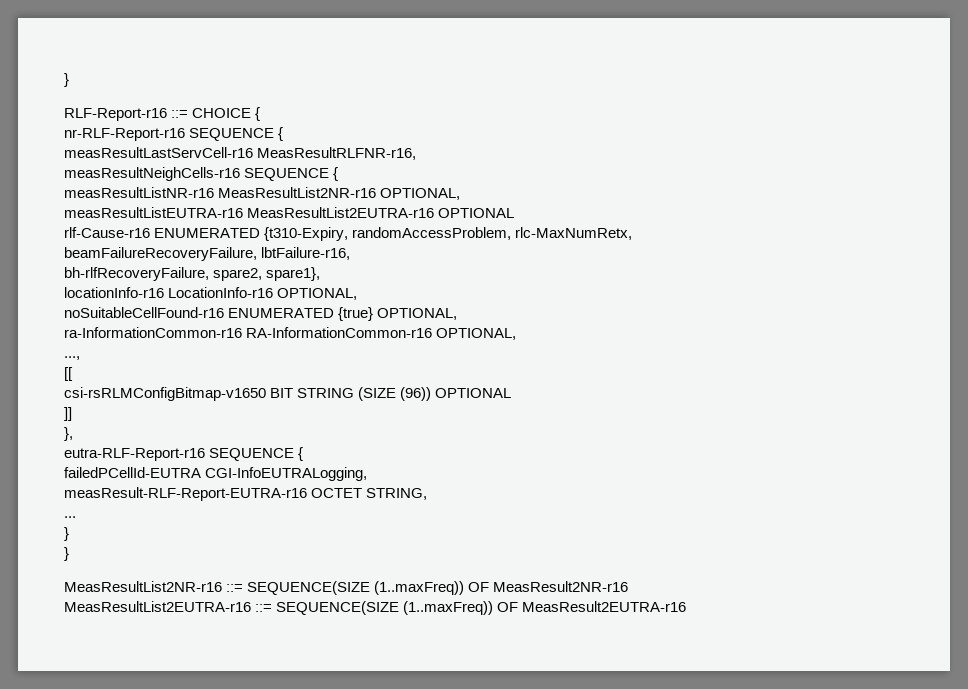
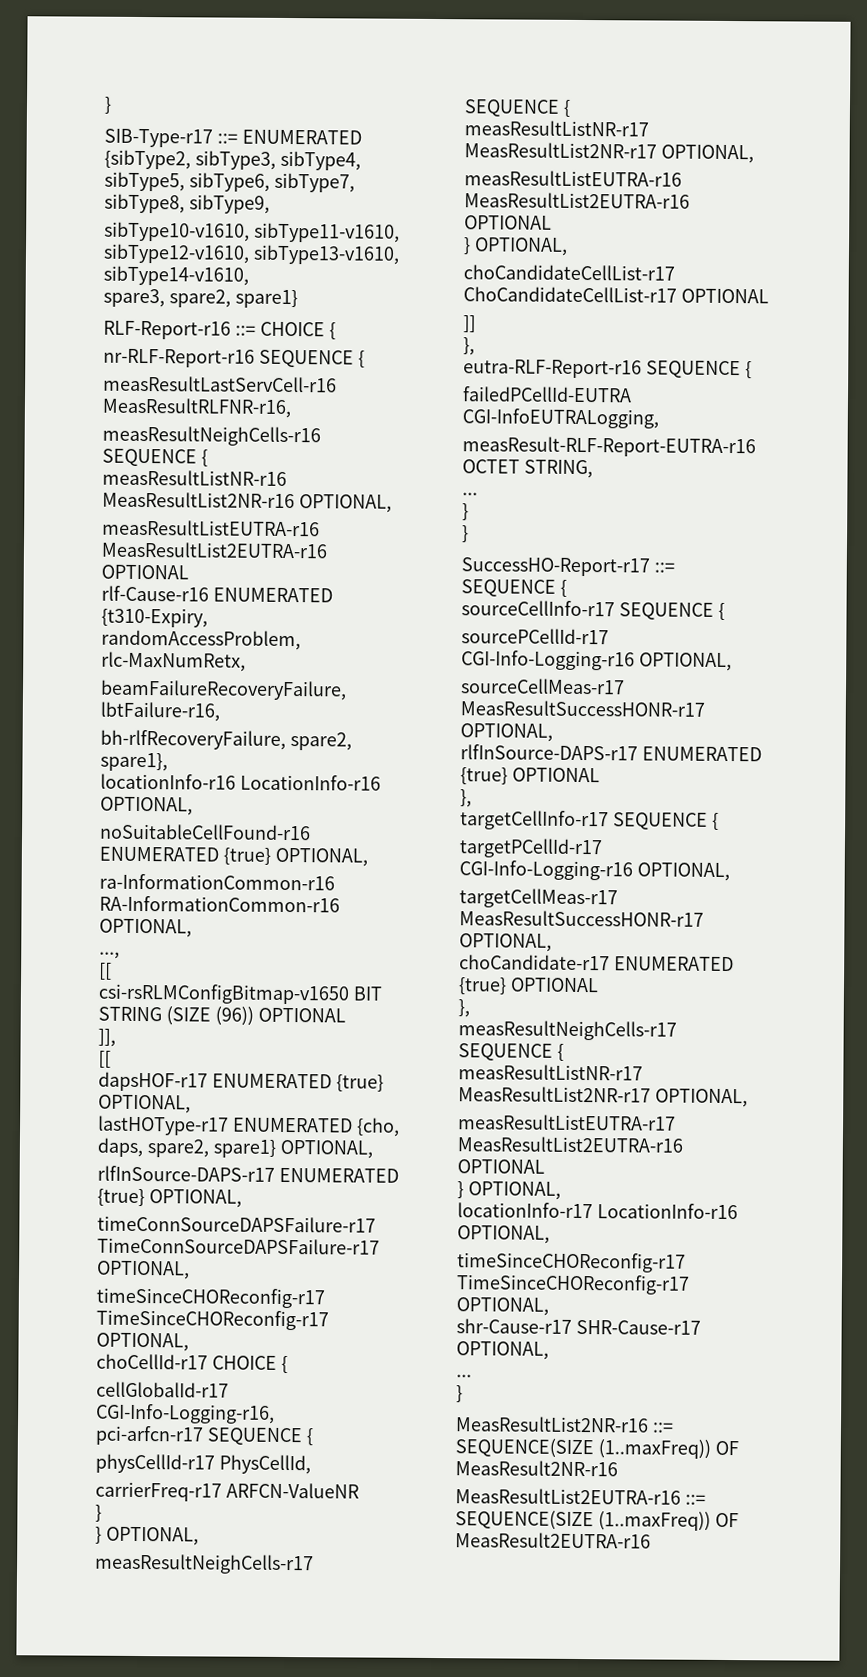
[64,73,69,87] } -> [104,96,112,114] [104,128,362,148] [104,149,361,171] [104,171,355,193] [104,193,270,214] [104,221,400,243] [103,243,400,265] [103,265,249,286] [103,288,298,309] } // SIB-Type-r17 ::= ENUMERATED {sibType2, sibType3, sibType4, sibType5, sibType6, sibType7, sibType8, sibType9, // sibType10-v1610, sibType11-v1610, sibType12-v1610, sibType13-v1610, sibType14-v1610, // spare3, spare2, spare1}
(512, 393) none -> [98,1028,116,1047] [98,1050,111,1068] [98,1071,384,1092] [98,1094,191,1114] [97,1115,400,1137] [97,1137,373,1159] [97,1165,399,1183] [97,1188,242,1208] [97,1215,376,1233] [97,1237,380,1255] [96,1260,190,1280] [96,1287,325,1309] [96,1309,329,1331] [96,1332,189,1352] [96,1353,288,1374] [96,1381,229,1398] [96,1403,275,1424] [95,1425,313,1446] [95,1453,311,1475] [95,1481,359,1502] [95,1504,102,1522] [95,1526,199,1546] [94,1553,314,1575] [464,99,571,117] [464,120,649,137] [464,142,754,164] [464,170,682,187] [464,192,690,209] [464,215,552,230] [463,237,568,256] [463,264,675,281] [463,286,769,304] // ]], // [[ // dapsHOF-r17 ENUMERATED {true} OPTIONAL, // lastHOType-r17 ENUMERATED {cho, daps, spare2, spare1} OPTIONAL, // rlfInSource-DAPS-r17 ENUMERATED {true} OPTIONAL, // timeConnSourceDAPSFailure-r17 TimeConnSourceDAPSFailure-r17 OPTIONAL, // timeSinceCHOReconfig-r17 TimeSinceCHOReconfig-r17 OPTIONAL, // choCellId-r17 CHOICE { // cellGlobalId-r17 CGI-Info-Logging-r16, // pci-arfcn-r17 SEQUENCE { // physCellId-r17 PhysCellId, // carrierFreq-r17 ARFCN-ValueNR // } // } OPTIONAL, // measResultNeighCells-r17 SEQUENCE { // measResultListNR-r17 MeasResultList2NR-r17 OPTIONAL, // measResultListEUTRA-r16 MeasResultList2EUTRA-r16 OPTIONAL // } OPTIONAL, // choCandidateCellList-r17 ChoCandidateCellList-r17 OPTIONAL
(69, 554) none -> [461,557,675,577] [461,579,567,597] [461,600,725,620] [461,628,609,645] [461,650,732,672] [460,678,625,695] [460,700,705,717] [460,723,553,742] [460,744,762,762] [460,767,600,785] [460,789,472,808] [460,810,719,831] [459,838,602,859] [459,860,730,882] [459,888,618,909] [459,910,704,927] [459,933,552,952] [459,954,734,972] [458,977,599,995] [458,999,470,1018] [458,1020,677,1041] [458,1043,564,1061] [458,1064,643,1081] [458,1086,748,1108] [458,1114,676,1131] [457,1136,683,1153] [457,1159,545,1174] [457,1181,561,1200] [457,1202,738,1220] [457,1225,550,1244] [457,1252,686,1273] [456,1274,690,1295] [456,1297,549,1316] [456,1318,701,1335] [456,1341,549,1360] [456,1374,472,1378] [456,1385,463,1403] // SuccessHO-Report-r17 ::= SEQUENCE { // sourceCellInfo-r17 SEQUENCE { // sourcePCellId-r17 CGI-Info-Logging-r16 OPTIONAL, // sourceCellMeas-r17 MeasResultSuccessHONR-r17 OPTIONAL, // rlfInSource-DAPS-r17 ENUMERATED {true} OPTIONAL // }, // targetCellInfo-r17 SEQUENCE { // targetPCellId-r17 CGI-Info-Logging-r16 OPTIONAL, // targetCellMeas-r17 MeasResultSuccessHONR-r17 OPTIONAL, // choCandidate-r17 ENUMERATED {true} OPTIONAL // }, // measResultNeighCells-r17 SEQUENCE { // measResultListNR-r17 MeasResultList2NR-r17 OPTIONAL, // measResultListEUTRA-r17 MeasResultList2EUTRA-r16 OPTIONAL // } OPTIONAL, // locationInfo-r17 LocationInfo-r16 OPTIONAL, // timeSinceCHOReconfig-r17 TimeSinceCHOReconfig-r17 OPTIONAL, // shr-Cause-r17 SHR-Cause-r17 OPTIONAL, // ... // }

